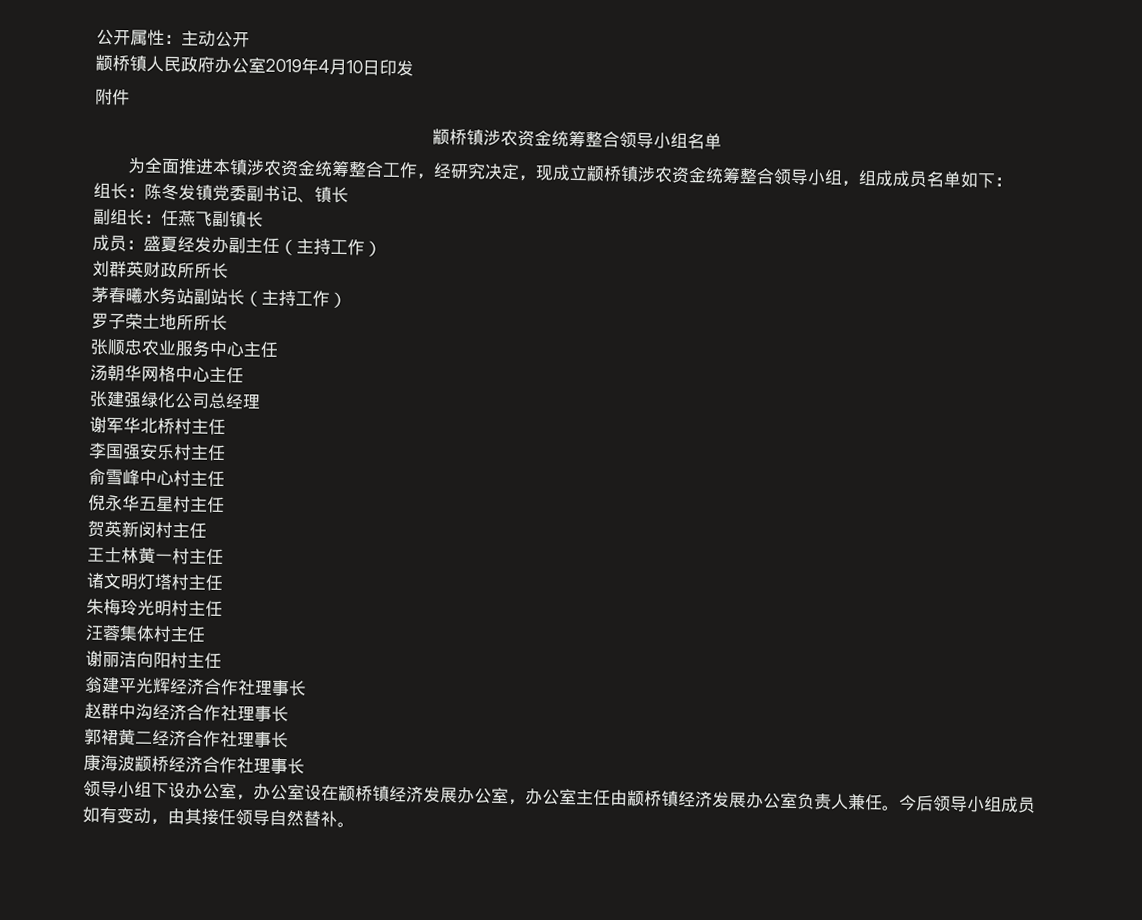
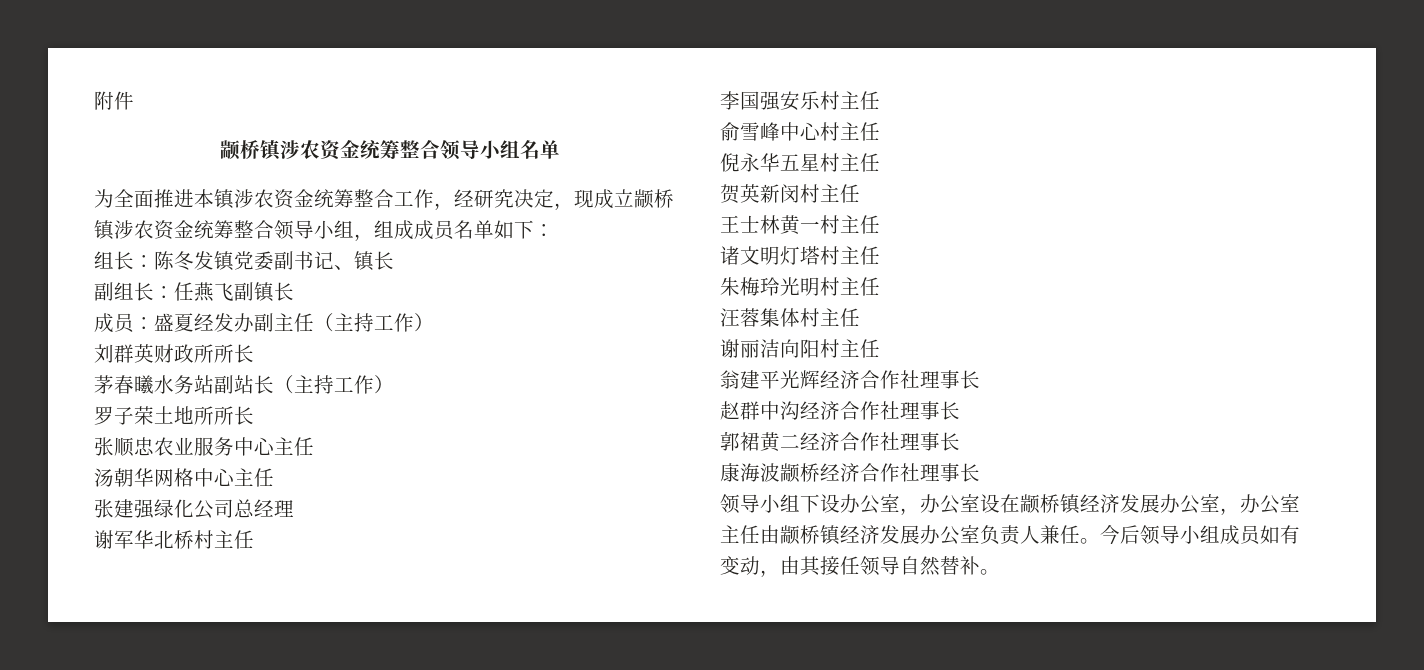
[96,28,250,48] [95,54,414,77] 公开属性：主动公开 // 颛桥镇人民政府办公室2019年4月10日印发 // -> (94, 100) none

